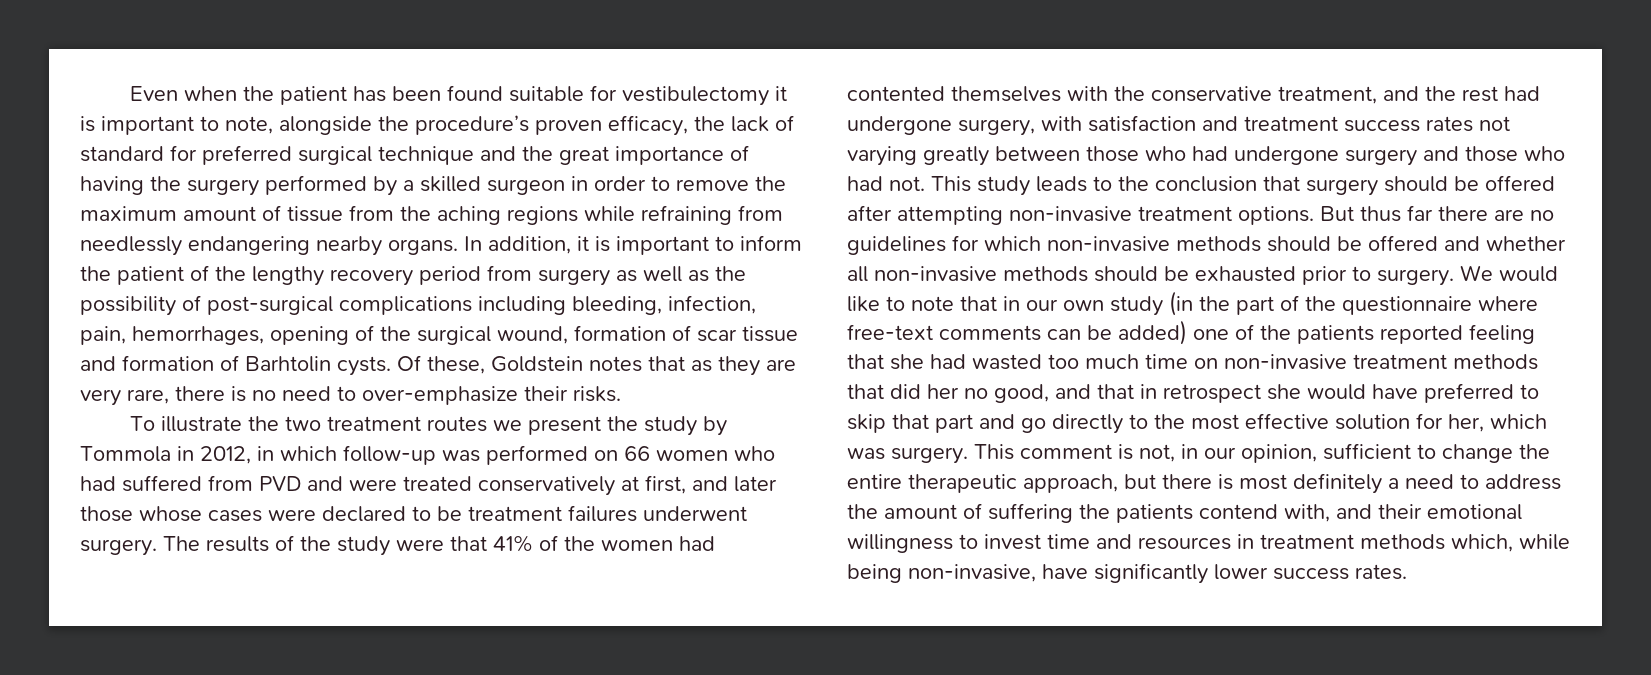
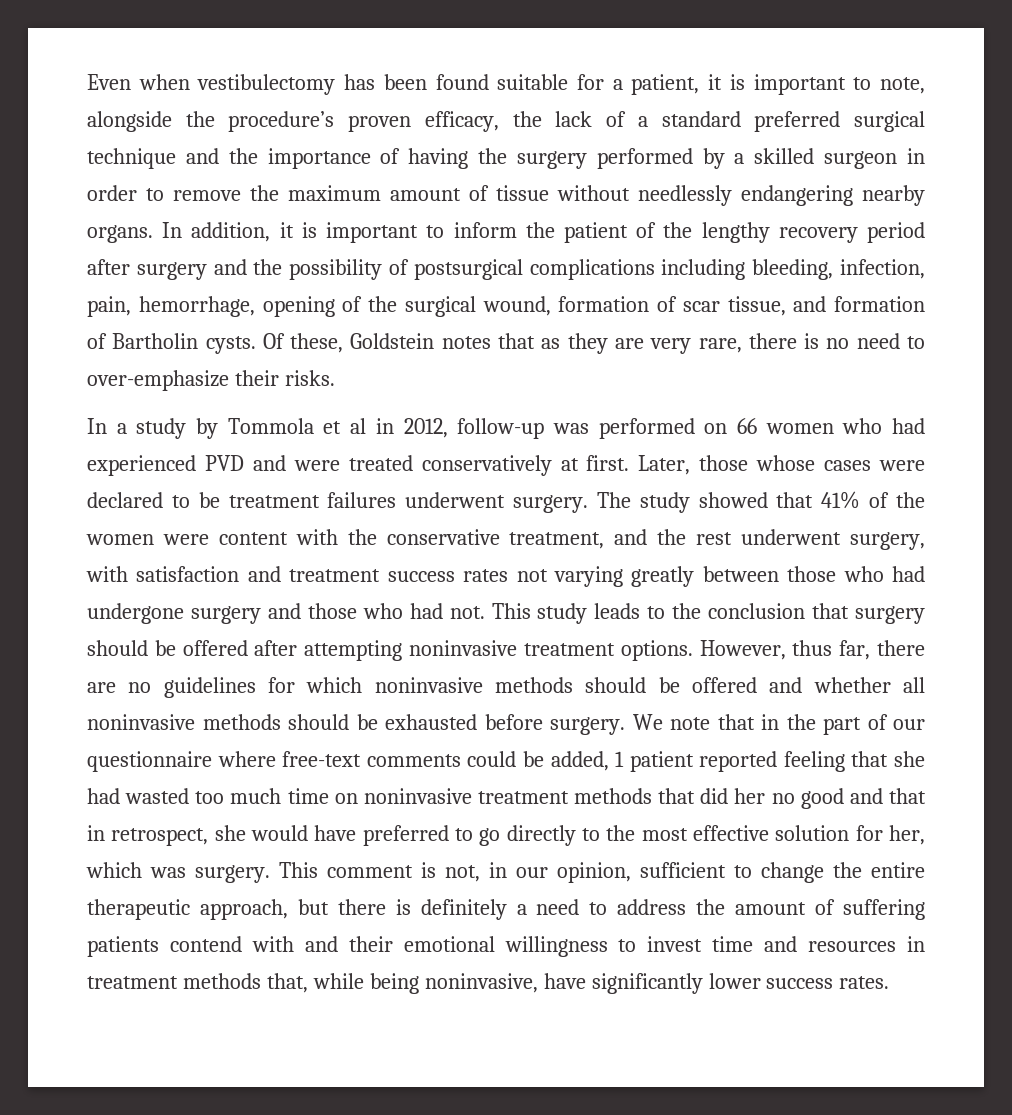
[242,86,347,105] the patient -> [197,74,336,95] vestibulectomy
[621,86,769,106] vestibulectomy -> [612,74,700,95] a patient,
[80,145,197,162] standard for -> [637,111,741,127] a standard
[559,146,609,165] great -> (258, 156) none
[349,205,783,225] from the aching regions while refraining from -> [557,185,630,201] without
[487,265,709,286] from surgery as well as -> [87,259,247,280] after surgery and
[207,296,333,315] post-surgical -> [413,259,523,280] postsurgical
[132,326,264,345] hemorrhages, -> [138,296,255,317] hemorrhage,
[742,326,798,342] tissue -> [727,296,786,316] tissue,
[245,356,331,372] Barhtolin -> [112,333,199,349] Bartholin
[129,416,727,436] [80,446,337,464] To illustrate the two treatment routes we present the study by Tommola in 2012, in which -> [87,418,448,439] In a study by Tommola et al in 2012,
[122,475,253,492] suffered from -> [87,455,196,476] experienced
[645,475,777,494] first, and later -> [586,455,691,475] first. Later,
[206,535,444,556] results of the study were -> [639,492,768,513] study showed
[679,536,715,551] [847,86,1061,102] had contented themselves -> [162,532,288,545] were content
[1504,86,1540,101] [847,116,952,135] had undergone -> [741,529,842,545] underwent
[1009,206,1132,222] non-invasive -> [409,640,518,656] noninvasive
[1320,205,1433,222] But thus far -> [699,640,871,660] However, thus far,
[1047,236,1170,252] non-invasive -> [374,677,483,693] noninvasive
[874,266,997,282] non-invasive -> [87,714,195,730] noninvasive
[1302,265,1558,286] [847,291,1193,316] prior to surgery. We would like to note that in our own study (in -> [484,714,779,735] before surgery. We note that in
[1305,296,1336,311] the -> [893,719,925,730] our
[1047,320,1374,345] can be added) one of the patients -> [467,751,694,772] could be added, 1 patient
[1224,354,1347,370] non-invasive -> [363,788,472,804] noninvasive
[994,384,1049,403] good, -> [800,788,844,809] good
[1163,384,1261,403] retrospect -> [111,828,209,846] retrospect,
[847,414,1015,433] skip that part and -> (473, 834) none
[1239,474,1287,490] most -> (411, 907) none
[1079,504,1110,519] the -> (925, 909) none
[1284,504,1330,522] with, -> [251,936,294,952] with
[1451,534,1513,552] which, -> [266,973,308,993] that,
[908,564,1036,582] non-invasive, -> [424,973,538,993] noninvasive,

